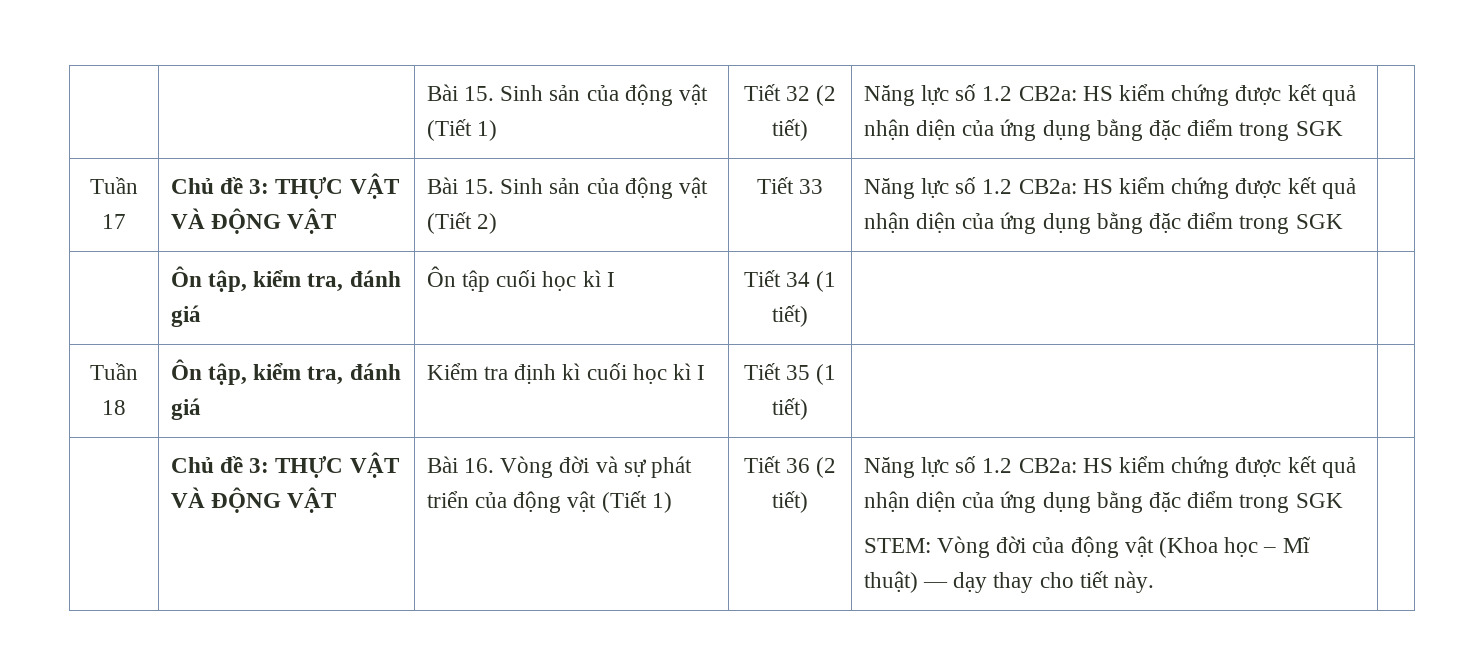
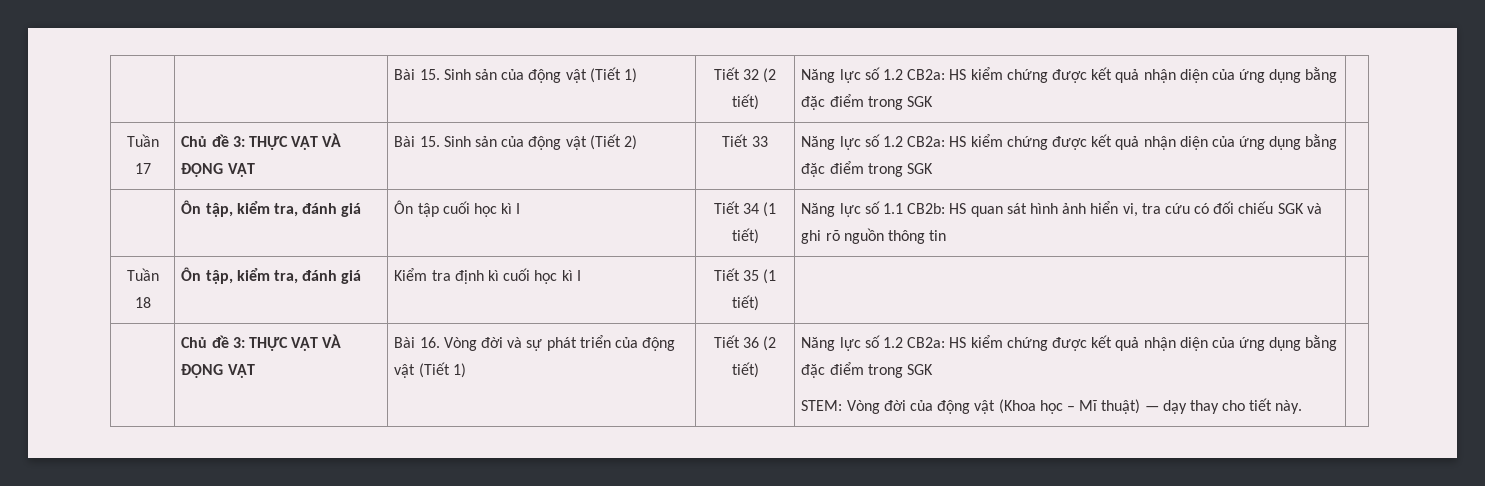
(808, 316) none -> [801,201,1322,217] [801,228,947,244] Năng lực số 1.1 CB2b: HS quan sát hình ảnh hiển vi, tra cứu có đối chiếu SGK và ghi rõ nguồn thông tin

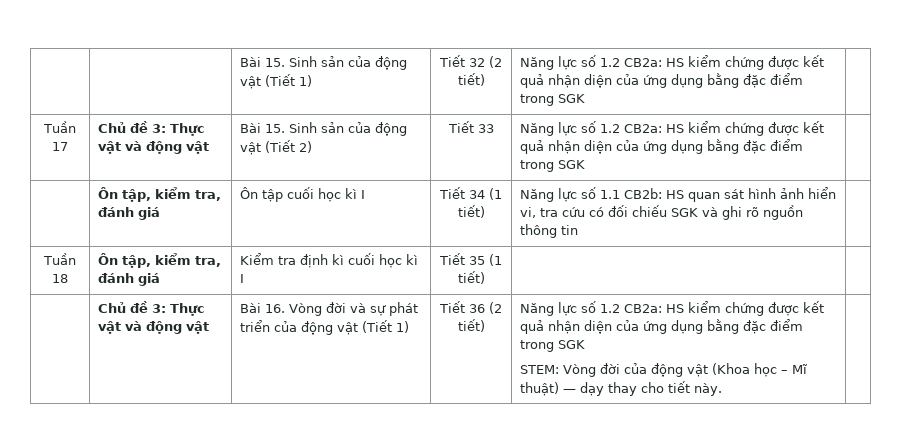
[249,133,342,150] [181,163,255,177] THỰC VẬT VÀ ĐỘNG VẬT -> [170,123,206,136] [98,141,210,154] Thực vật và động vật
[249,334,342,351] [181,364,255,378] THỰC VẬT VÀ ĐỘNG VẬT -> [170,303,206,316] [98,321,210,334] Thực vật và động vật

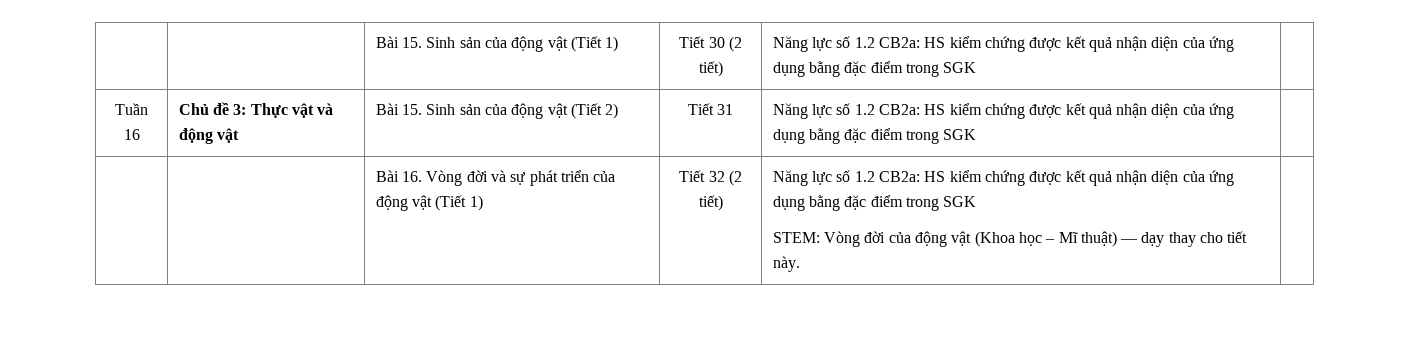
[469,58,485,67] 32 -> [708,37,725,48] 30
[52,142,68,151] 17 -> [123,129,140,140] 16
[477,124,494,133] 33 -> [717,104,734,115] 31
[98,187,222,202] [98,207,161,220] [240,187,366,202] [439,187,502,200] [457,205,485,218] [520,187,837,202] [520,205,804,220] [520,224,579,238] [43,253,77,265] [52,274,68,283] [98,253,222,268] [98,273,161,286] [240,253,419,268] [240,274,245,283] [439,253,502,266] [457,271,485,284] [98,301,206,316] [98,321,210,334] Ôn tập, kiểm tra, đánh giá | Ôn tập cuối học kì I | Tiết 34 (1 tiết) | Năng lực số 1.1 CB2b: HS quan sát hình ảnh hiển vi, tra cứu có đối chiếu SGK và ghi rõ nguồn thông tin | // Tuần 18 | Ôn tập, kiểm tra, đánh giá | Kiểm tra định kì cuối học kì I | Tiết 35 (1 tiết) | | // | Chủ đề 3: Thực vật và động vật -> (977, 134) none
[469,304,485,313] 36 -> [708,171,725,182] 32

